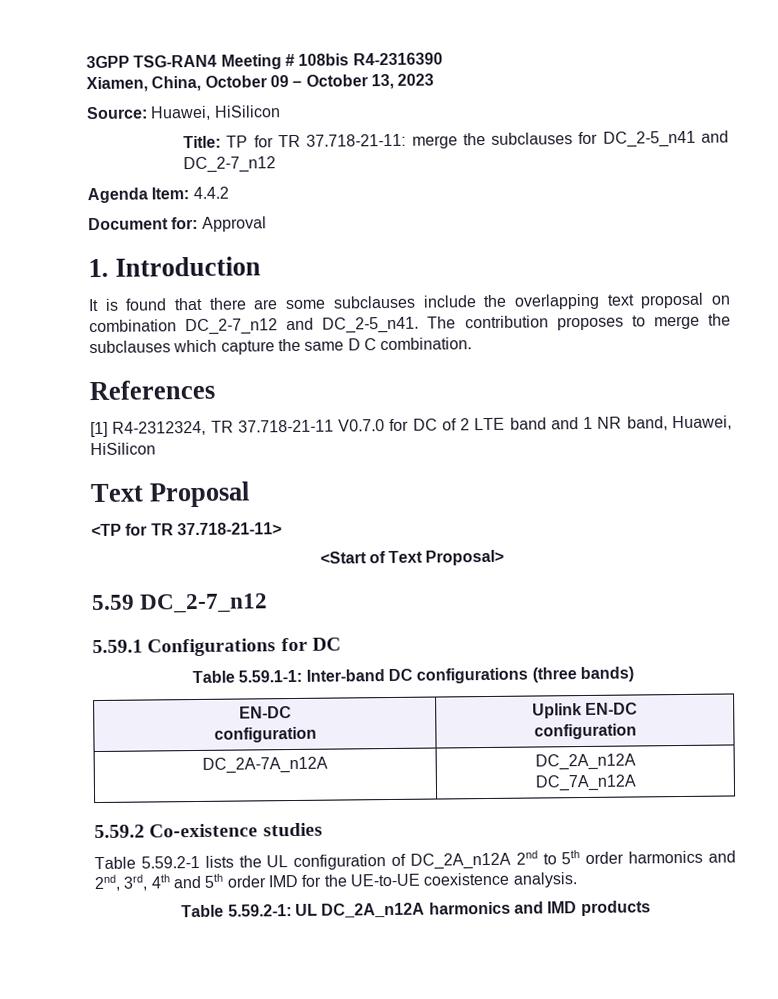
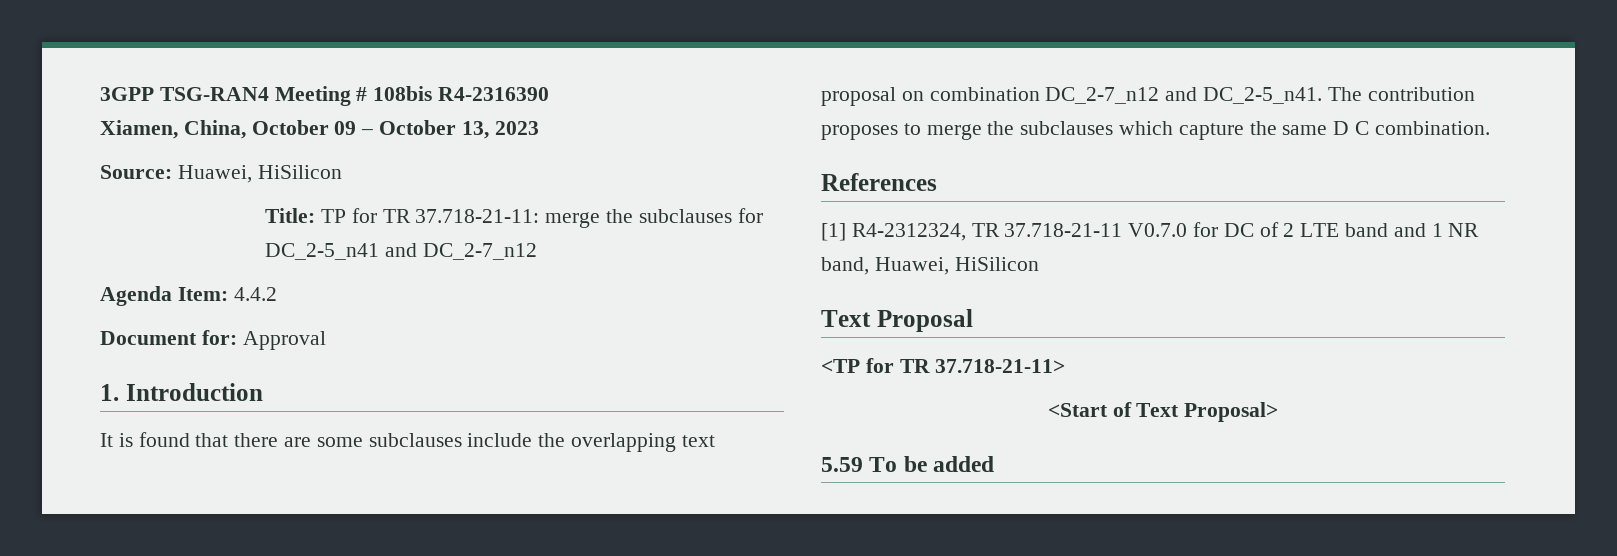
[139,593,269,614] [92,637,341,657] [192,666,634,684] [238,706,292,719] [213,726,317,743] [531,702,639,719] [533,723,637,740] [202,756,328,774] [534,753,636,771] [534,774,637,792] [94,822,323,839] [94,850,736,870] [94,872,578,892] [181,900,651,918] DC_2-7_n12 // 5.59.1 Configurations for DC // Table 5.59.1-1: Inter-band DC configurations (three bands) // EN-DC // configuration | Uplink EN-DC // configuration // DC_2A-7A_n12A | DC_2A_n12A // DC_7A_n12A // 5.59.2 Co-existence studies // Table 5.59.2-1 lists the UL configuration of DC_2A_n12A 2nd to 5th order harmonics and 2nd, 3rd, 4th and 5th order IMD for the UE-to-UE coexistence analysis. // Table 5.59.2-1: UL DC_2A_n12A harmonics and IMD products -> [869,456,995,472] To be added

